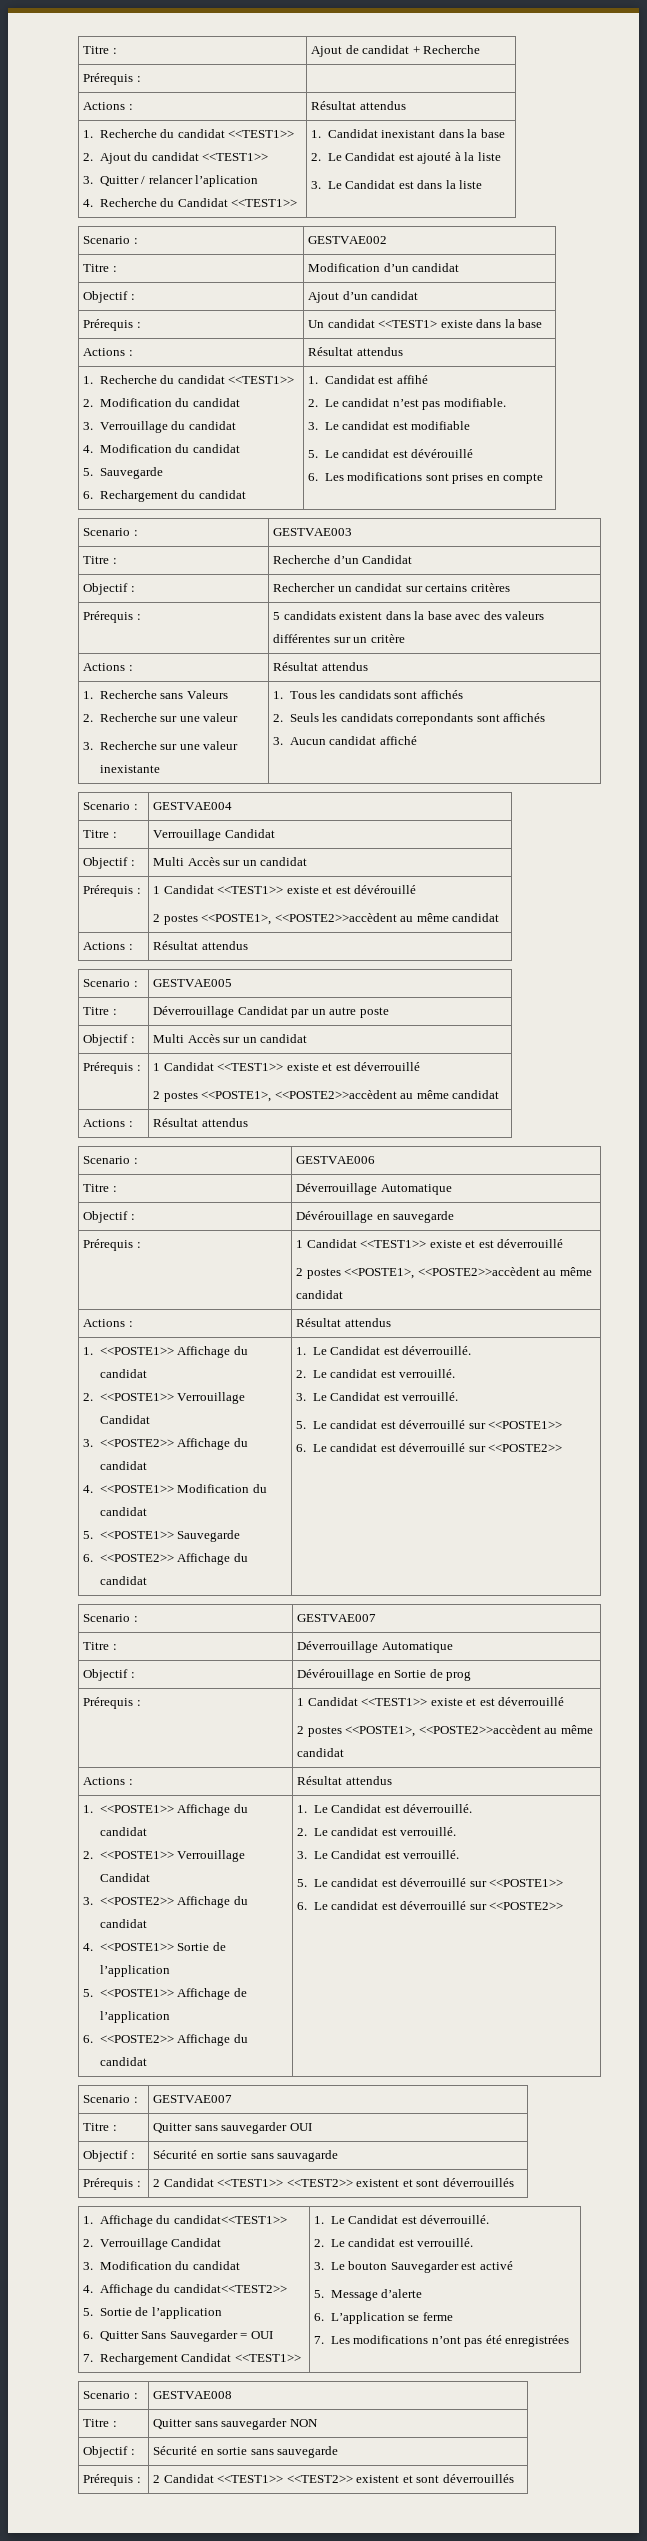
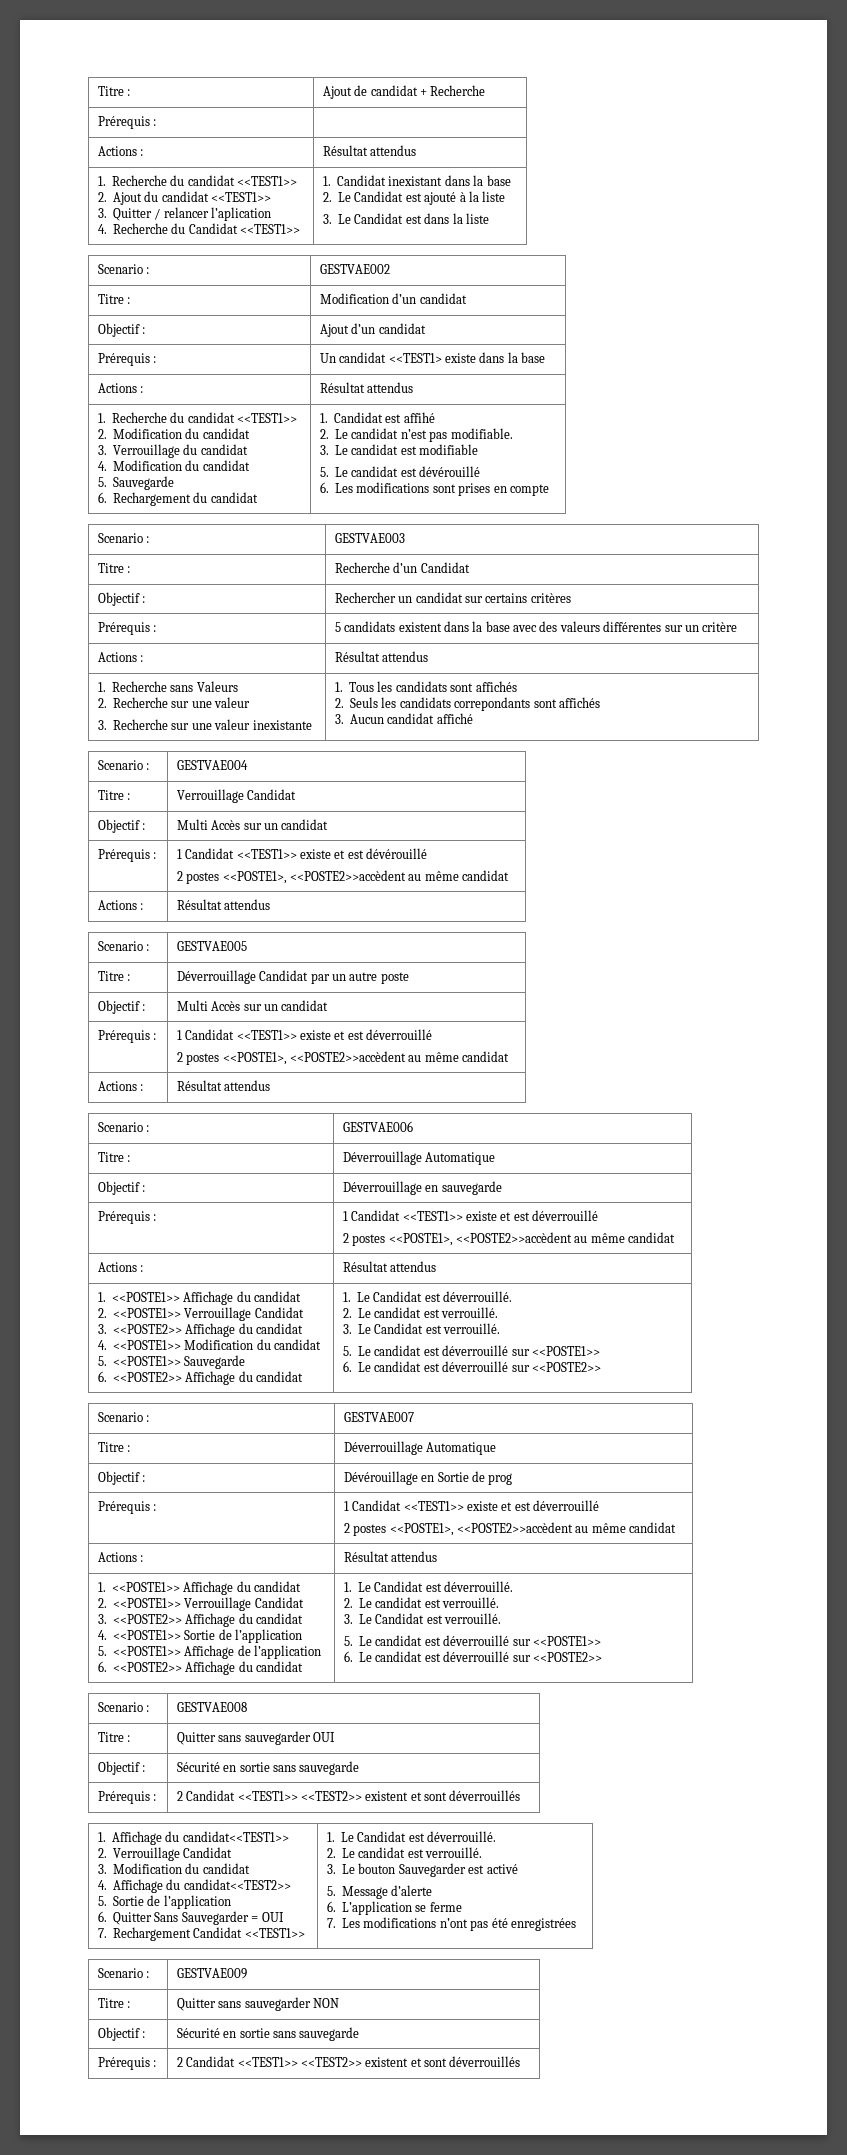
[296,1211,374,1223] Dévérouillage -> [342,1181,422,1195] Déverrouillage
[153,2095,233,2103] GESTVAE007 -> [176,1702,247,1712] GESTVAE008
[277,2150,339,2162] sauvagarde -> [299,1761,360,1775] sauvegarde
[153,2391,233,2399] GESTVAE008 -> [176,1968,247,1979] GESTVAE009

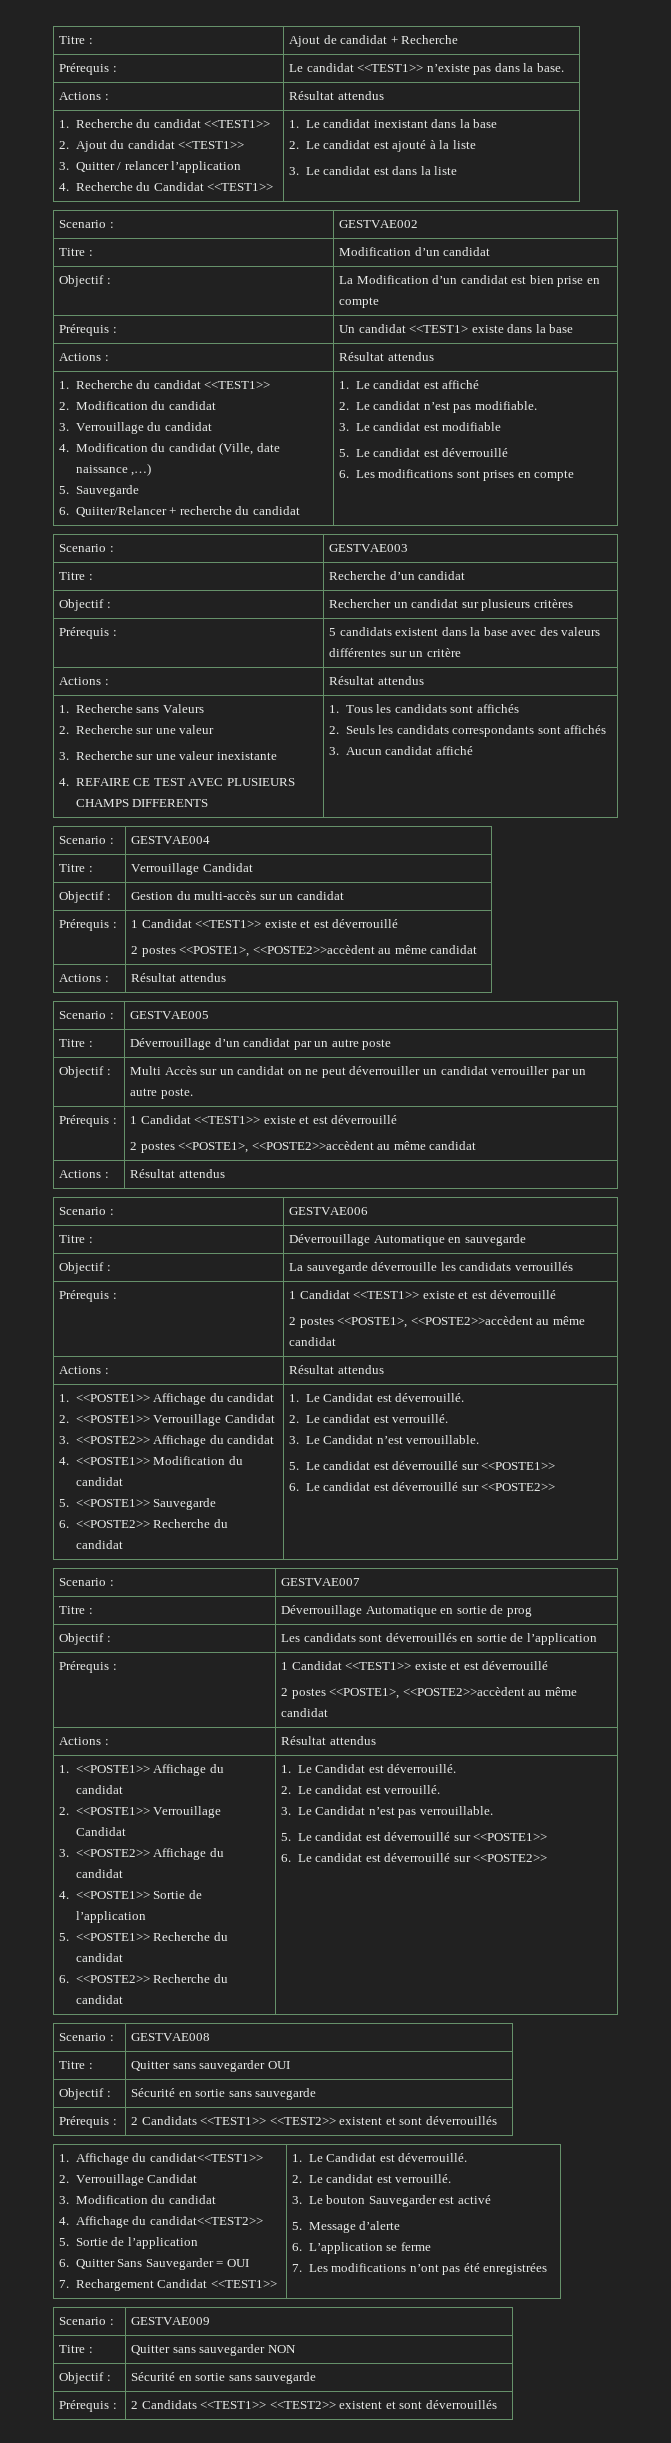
(157, 122) none -> [289,63,564,75] Le candidat <<TEST1>> n’existe pas dans la base.
[211,207,272,221] l’aplication -> [171,161,242,173] l’application
[337,175,387,186] Candidat -> [305,119,371,128] Le candidat
[354,191,404,202] Candidat -> [323,140,371,149] candidat
[354,213,404,224] Candidat -> [323,166,371,175] candidat
[319,323,426,337] Ajout d’un candidat -> [339,275,600,287] [339,297,380,308] La Modification d’un candidat est bien prise en compte
(250, 465) none -> [219,442,280,455] [75,463,152,476] (Ville, date naissance ,…)
[113,492,258,506] [319,412,435,423] Rechargement du candidat | 1. Candidat est affihé -> [75,506,300,517] [339,380,480,389] Quiiter/Relancer + recherche du candidat | 1. Le candidat est affiché
[419,466,481,477] dévérouillé -> [442,448,509,457] déverrouillé
[420,562,470,573] Candidat -> [418,571,466,580] candidat
[485,593,528,603] certains -> [481,599,531,611] plusieurs
(312, 725) none -> [59,778,295,786] [75,799,209,807] // 4. REFAIRE CE TEST AVEC PLUSIEURS CHAMPS DIFFERENTS
[454,697,531,711] correpondants -> [452,725,535,737] correspondants
[176,819,241,830] Multi Accès -> [131,891,257,900] Gestion du multi-accès
[366,848,428,859] dévérouillé -> [332,919,399,928] déverrouillé
[259,970,309,981] Candidat -> [214,1038,291,1047] d’un candidat
(329, 1005) none -> [287,1066,587,1078] [130,1088,193,1099] on ne peut déverrouiller un candidat verrouiller par un autre poste.
[97,1181,146,1195] [342,1181,502,1195] // Objectif : | Déverrouillage en sauvegarde -> [448,1234,526,1246] [59,1262,111,1274] [289,1262,573,1274] en sauvegarde // Objectif : | La sauvegarde déverrouille les candidats verrouillés
[185,1371,236,1385] Affichage -> [153,1519,211,1528] Recherche
[425,1323,501,1334] est verrouillé. -> [376,1435,480,1444] n’est verrouillable.
[97,1471,146,1485] [343,1471,513,1485] // Objectif : | Dévérouillage en Sortie de prog -> [440,1605,532,1617] [59,1633,111,1645] [281,1633,597,1645] en sortie de prog // Objectif : | Les candidats sont déverrouillés en sortie de l’application
[184,1645,322,1659] [97,1661,236,1675] Affichage de l’application // 6. <<POSTE2>> Affichage -> [153,1932,228,1941] [75,1953,123,1962] [59,1974,211,1983] Recherche du candidat // 6. <<POSTE2>> Recherche
[426,1613,502,1624] est verrouillé. -> [368,1806,493,1818] n’est pas verrouillable.
[186,1790,236,1801] Candidat -> [141,2116,197,2125] Candidats
[186,2056,236,2067] Candidat -> [141,2400,197,2409] Candidats

